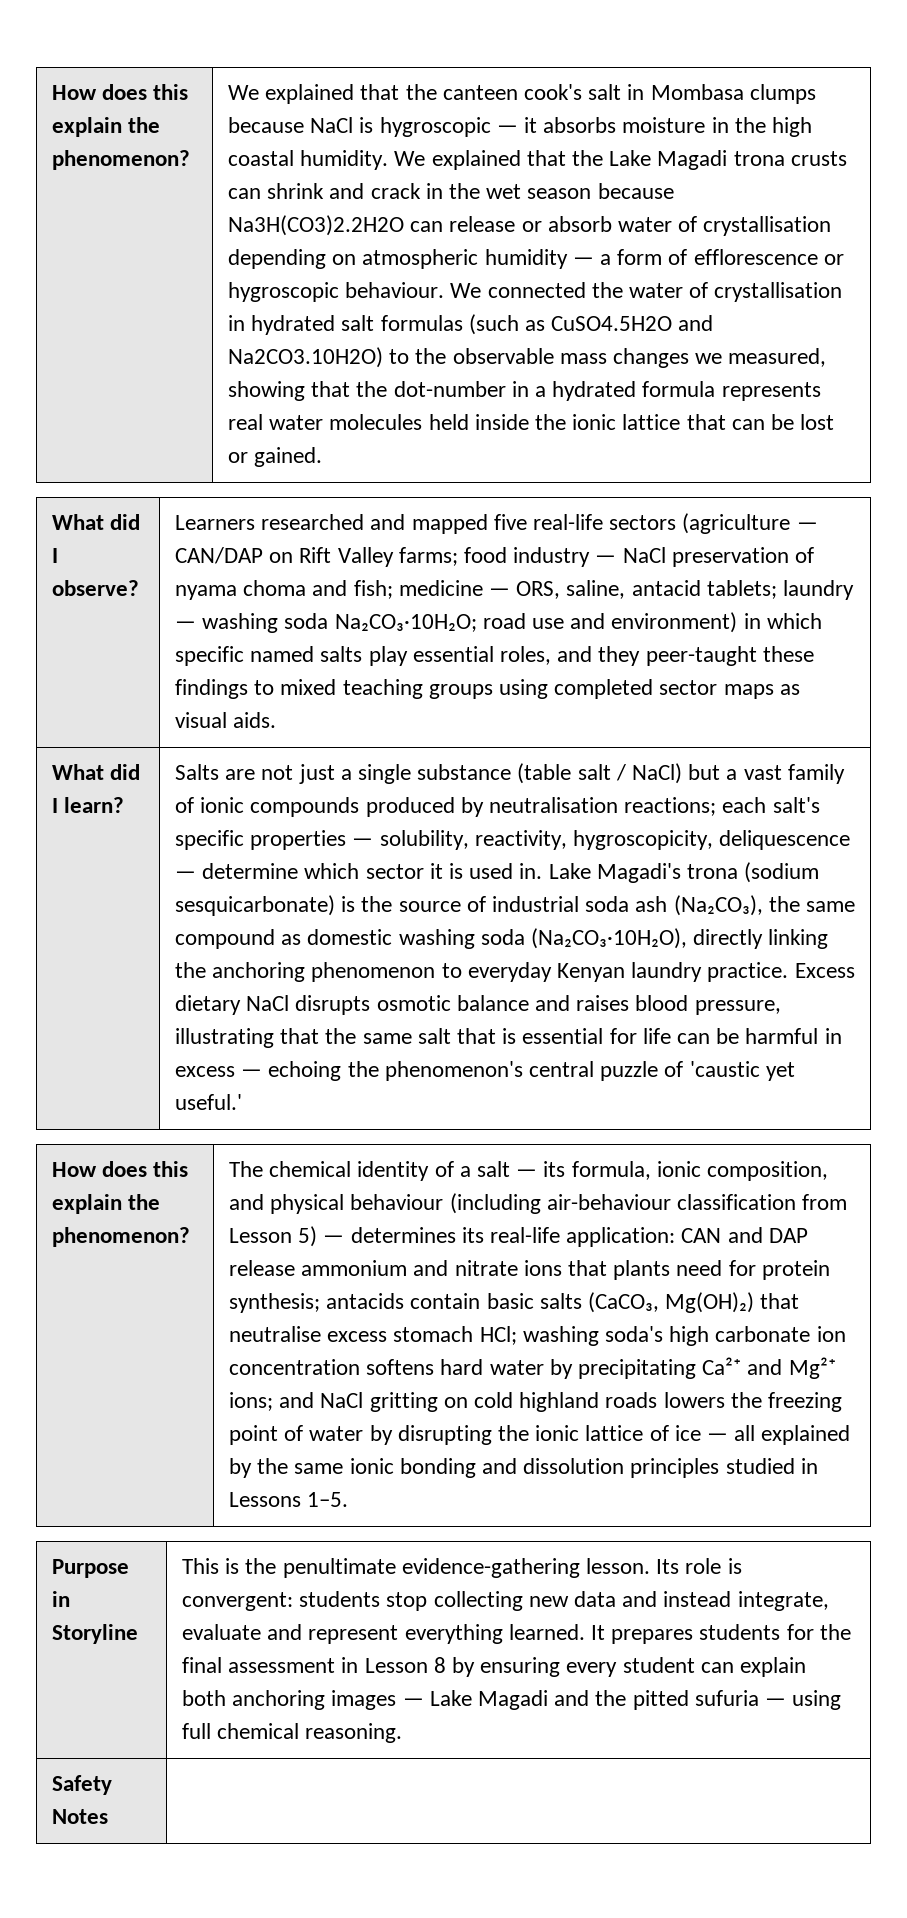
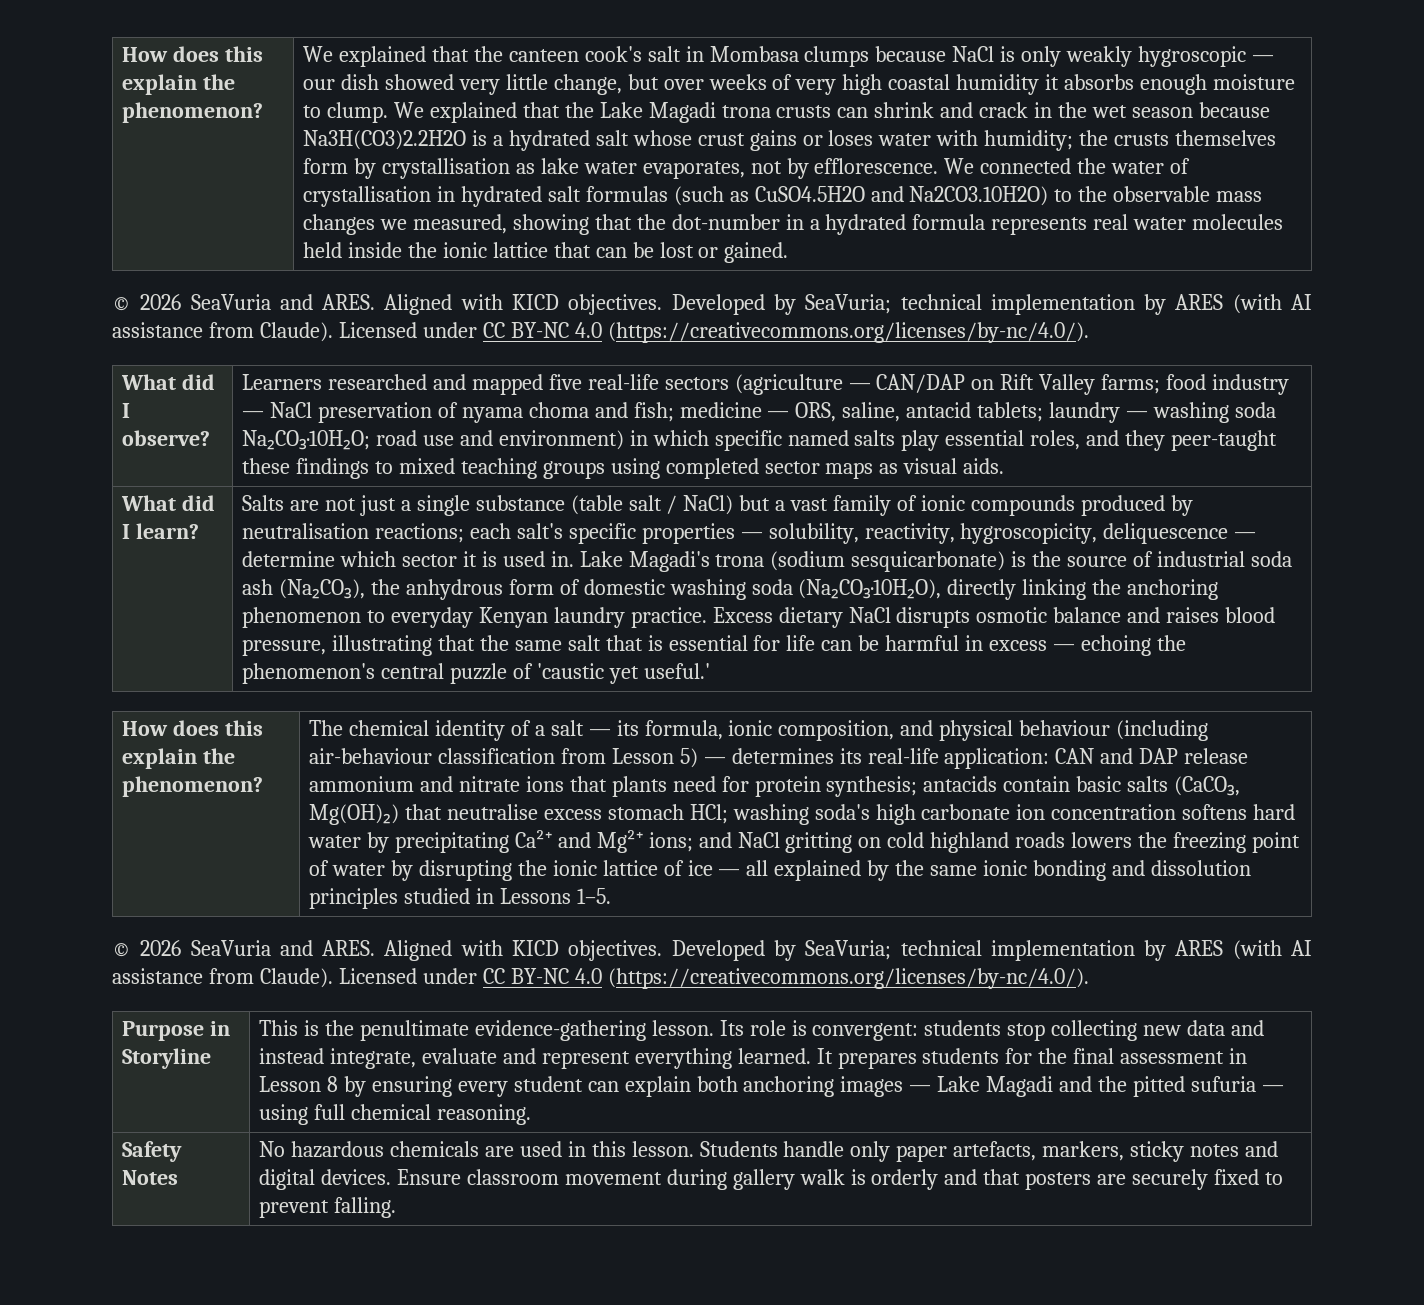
[379,117,812,137] [227,150,389,170] hygroscopic — it absorbs moisture in the high coastal humidity. -> [1021,46,1275,67] [302,74,1295,95] [302,102,388,123] only weakly hygroscopic — our dish showed very little change, but over weeks of very high coastal humidity it absorbs enough moisture to clump.
[410,216,832,236] [227,249,844,269] [227,282,445,302] can release or absorb water of crystallisation depending on atmospheric humidity — a form of efflorescence or hygroscopic behaviour. -> [471,130,1277,151] [302,158,939,179] is a hydrated salt whose crust gains or loses water with humidity; the crusts themselves form by crystallisation as lake water evaporates, not by efflorescence.
(323, 457) none -> [112,294,1312,315] [112,322,1089,343] // © 2026 SeaVuria and ARES. Aligned with KICD objectives. Developed by SeaVuria; technical implementation by ARES (with AI assistance from Claude). Licensed under CC BY-NC 4.0 (https://creativecommons.org/licenses/by-nc/4.0/).
[805,901,855,912] [174,929,302,949] same compound as -> [405,579,580,600] anhydrous form of
(349, 1499) none -> [112,940,1312,961] [112,968,1089,989] // © 2026 SeaVuria and ARES. Aligned with KICD objectives. Developed by SeaVuria; technical implementation by ARES (with AI assistance from Claude). Licensed under CC BY-NC 4.0 (https://creativecommons.org/licenses/by-nc/4.0/).
(108, 1816) none -> [258,1141,1279,1162] [258,1169,1284,1190] [258,1197,396,1218] No hazardous chemicals are used in this lesson. Students handle only paper artefacts, markers, sticky notes and digital devices. Ensure classroom movement during gallery walk is orderly and that posters are securely fixed to prevent falling.

